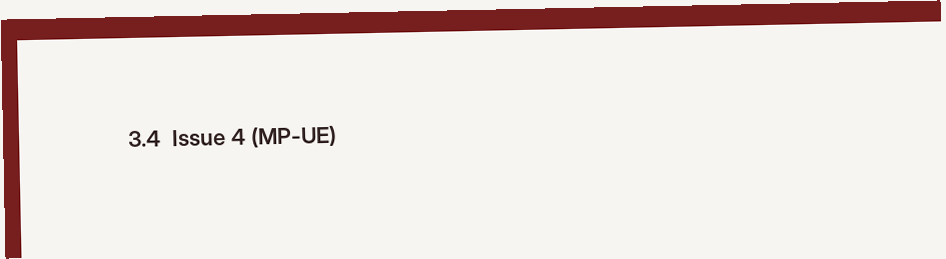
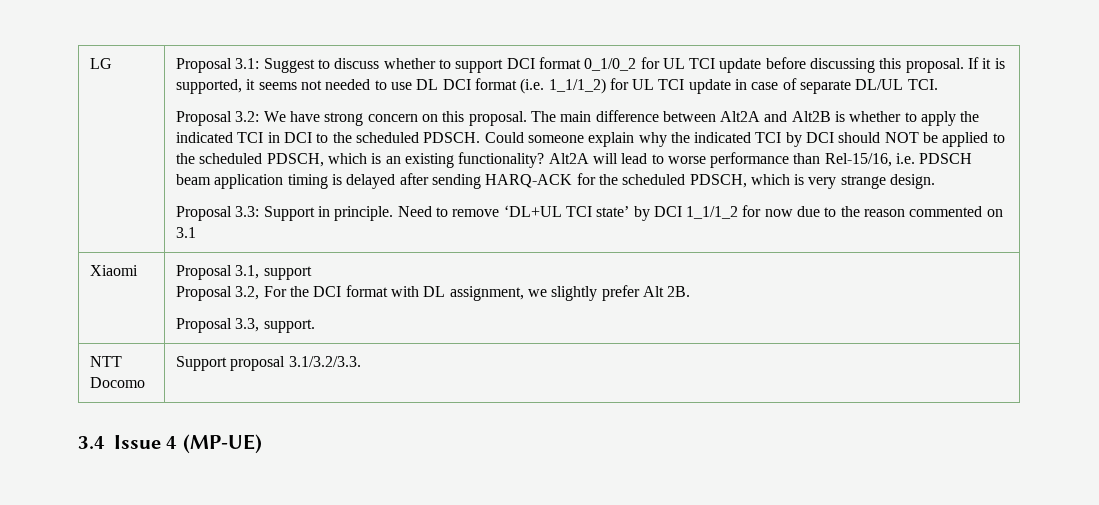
(127, 139) none -> [89,58,112,69] [175,57,1005,73] [175,78,938,94] [175,110,980,126] [175,132,1005,147] [175,152,973,168] [175,173,936,189] [175,205,1003,221] [175,227,196,238] [89,265,138,276] [175,265,312,280] [175,285,691,301] [175,318,315,333] [89,356,122,367] [89,377,145,388] [175,356,361,371] LG | Proposal 3.1: Suggest to discuss whether to support DCI format 0_1/0_2 for UL TCI update before discussing this proposal. If it is supported, it seems not needed to use DL DCI format (i.e. 1_1/1_2) for UL TCI update in case of separate DL/UL TCI. // Proposal 3.2: We have strong concern on this proposal. The main difference between Alt2A and Alt2B is whether to apply the indicated TCI in DCI to the scheduled PDSCH. Could someone explain why the indicated TCI by DCI should NOT be applied to the scheduled PDSCH, which is an existing functionality? Alt2A will lead to worse performance than Rel-15/16, i.e. PDSCH beam application timing is delayed after sending HARQ-ACK for the scheduled PDSCH, which is very strange design. // Proposal 3.3: Support in principle. Need to remove ‘DL+UL TCI state’ by DCI 1_1/1_2 for now due to the reason commented on 3.1 // Xiaomi | Proposal 3.1, support // Proposal 3.2, For the DCI format with DL assignment, we slightly prefer Alt 2B. // Proposal 3.3, support. // NTT Docomo | Support proposal 3.1/3.2/3.3. //

